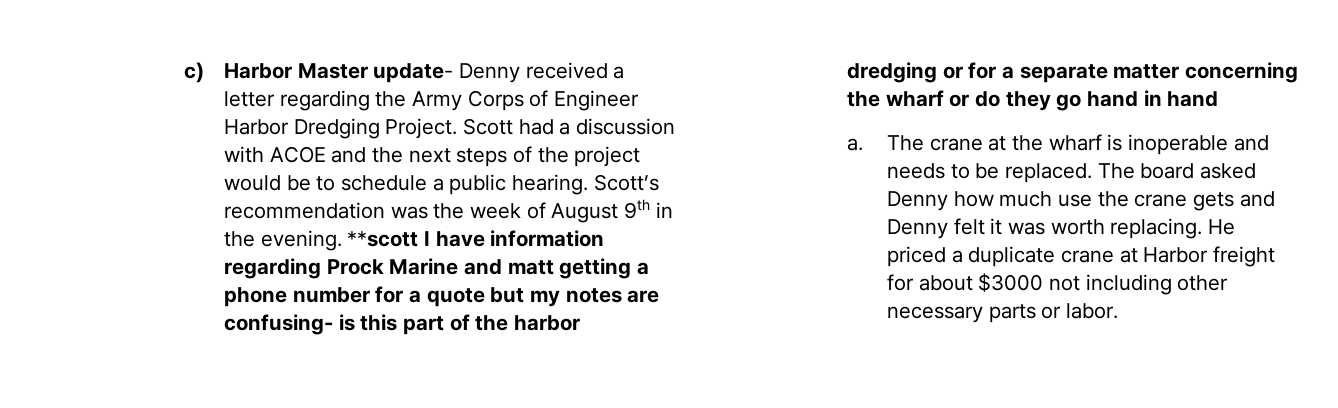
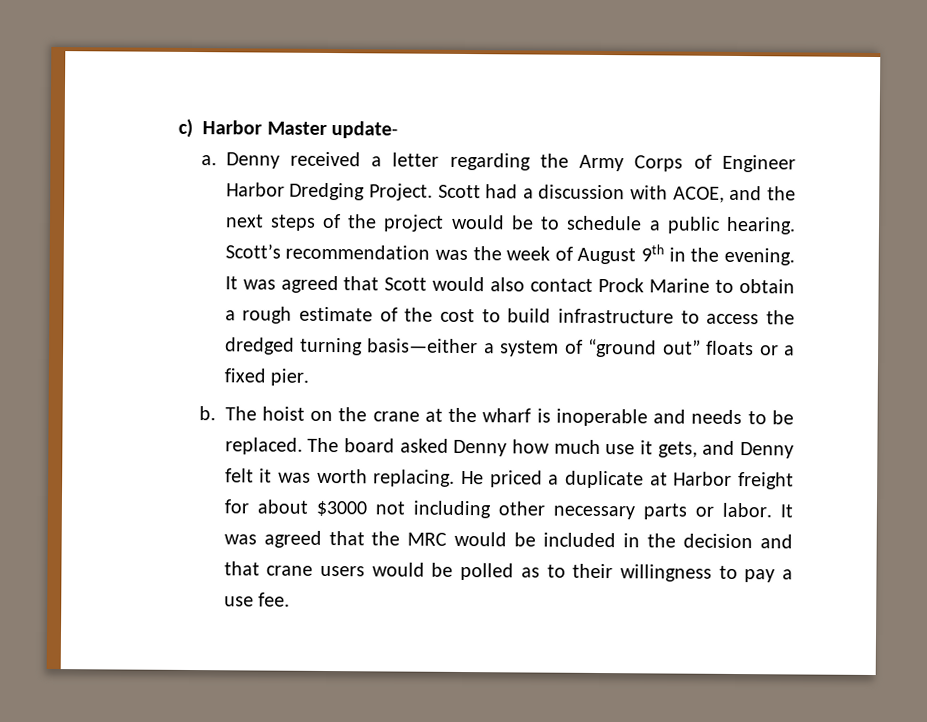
(454, 73) none -> [200,155,217,166] // a.
[269,146,326,163] ACOE -> [672,186,725,203] ACOE,
[347,230,605,247] [223,258,649,279] [223,286,660,307] [223,314,580,335] [846,62,1298,83] [846,90,1219,111] [846,135,924,151] **scott I have information regarding Prock Marine and matt getting a phone number for a quote but my notes are confusing- is this part of the harbor dredging or for a separate matter concerning the wharf or do they go hand in hand // a. The -> [224,275,795,294] [224,306,796,325] [224,337,795,358] [223,368,310,386] [198,406,368,422] It was agreed that Scott would also contact Prock Marine to obtain a rough estimate of the cost to build infrastructure to access the dredged turning basis—either a system of “ground out” floats or a fixed pier. // b. The hoist on the
[1097,191,1234,211] the crane gets -> [639,440,698,458] it gets,
[1060,250,1114,263] crane -> (644, 479) none
(1118, 311) none -> [780,504,794,518] [223,530,793,549] [223,561,794,583] [223,592,291,607] It was agreed that the MRC would be included in the decision and that crane users would be polled as to their willingness to pay a use fee.

